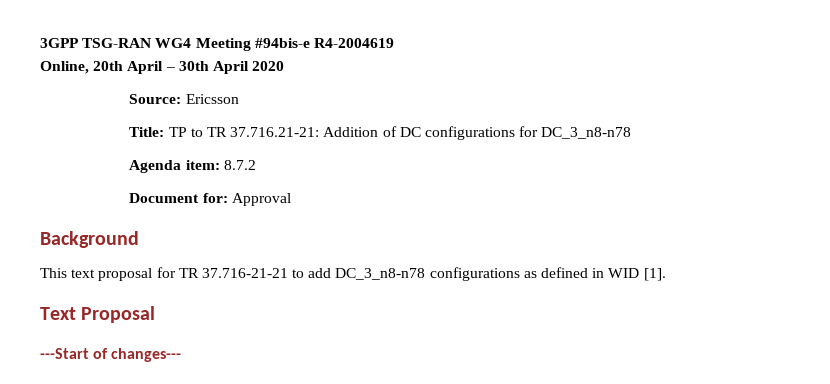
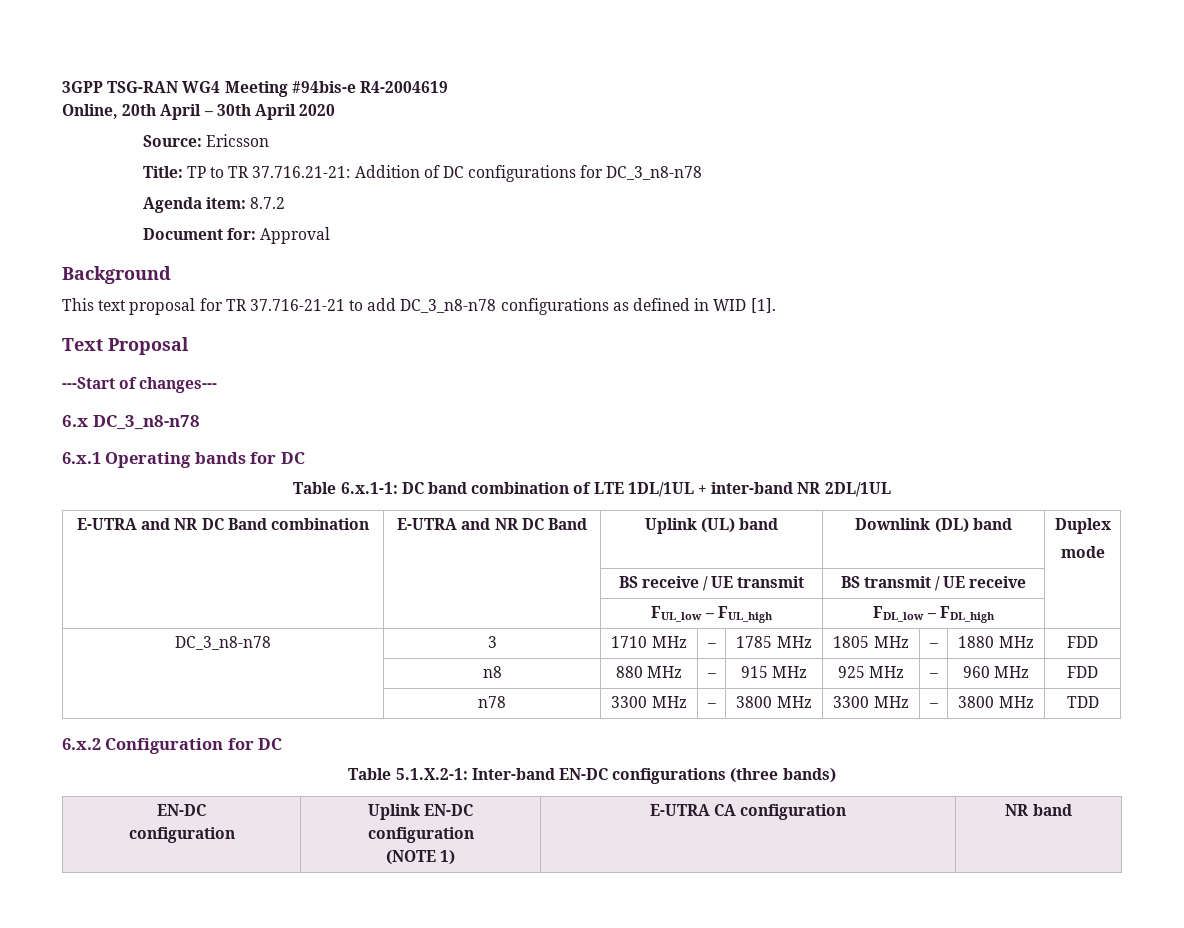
(182, 355) none -> [62,415,200,430] [62,452,305,468] [293,482,891,497] [77,518,369,530] [397,518,587,530] [644,518,779,534] [855,518,1012,533] [1054,518,1111,534] [1060,546,1105,558] [618,576,805,591] [840,576,1027,591] [651,606,773,623] [873,606,995,623] [175,636,271,650] [487,636,497,648] [611,636,687,648] [706,643,716,648] [736,636,812,648] [833,636,909,648] [928,643,938,648] [958,636,1034,648] [1067,636,1098,648] [482,666,502,678] [615,666,683,678] [706,673,716,678] [740,666,808,678] [837,666,905,678] [928,673,938,678] [962,666,1030,678] [1067,666,1098,678] [478,696,506,708] [611,696,687,708] [706,703,716,708] [736,696,812,708] [833,696,909,708] [928,703,938,708] [958,696,1034,708] [1066,696,1099,708] [62,738,283,754] [348,768,836,784] [157,804,206,816] [128,827,235,843] [367,804,474,820] [367,827,474,843] [385,850,456,865] [649,804,847,820] [1005,804,1072,816] // 6.x DC_3_n8-n78 // 6.x.1 Operating bands for DC // Table 6.x.1-1: DC band combination of LTE 1DL/1UL + inter-band NR 2DL/1UL // E-UTRA and NR DC Band combination | E-UTRA and NR DC Band | Uplink (UL) band | Downlink (DL) band | Duplex // mode // | | BS receive / UE transmit | BS transmit / UE receive | // | | FUL_low – FUL_high | FDL_low – FDL_high | // DC_3_n8-n78 | 3 | 1710 MHz | – | 1785 MHz | 1805 MHz | – | 1880 MHz | FDD // | n8 | 880 MHz | – | 915 MHz | 925 MHz | – | 960 MHz | FDD // | n78 | 3300 MHz | – | 3800 MHz | 3300 MHz | – | 3800 MHz | TDD // 6.x.2 Configuration for DC // Table 5.1.X.2-1: Inter-band EN-DC configurations (three bands) // EN-DC // configuration | Uplink EN-DC // configuration // (NOTE 1) | E-UTRA CA configuration | NR band

